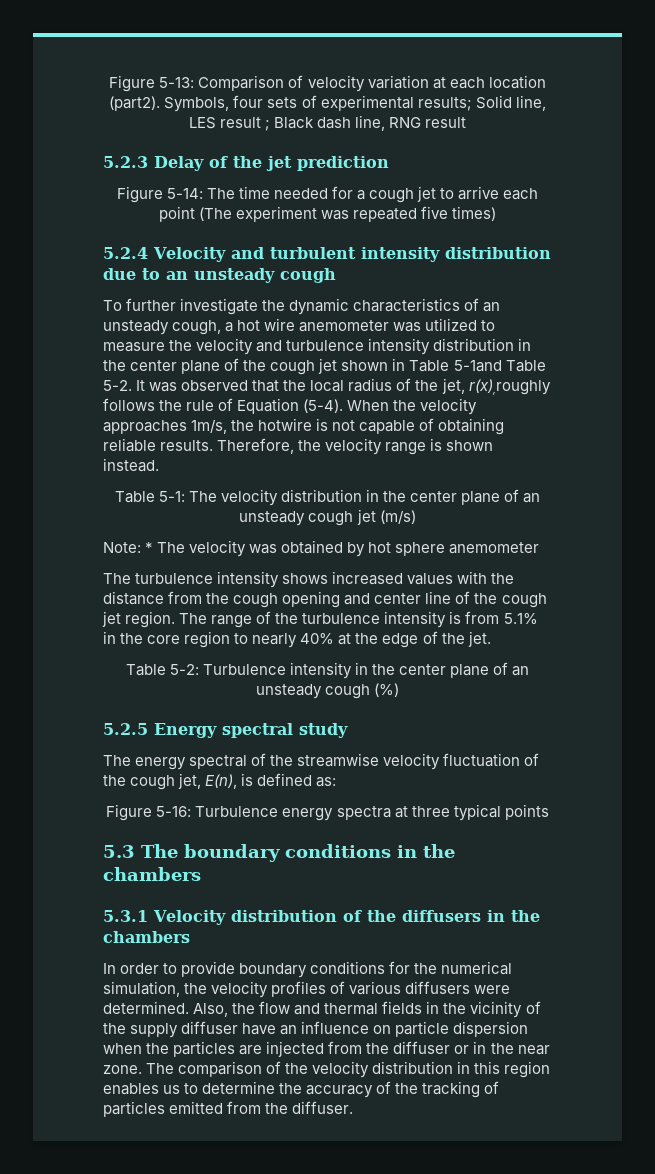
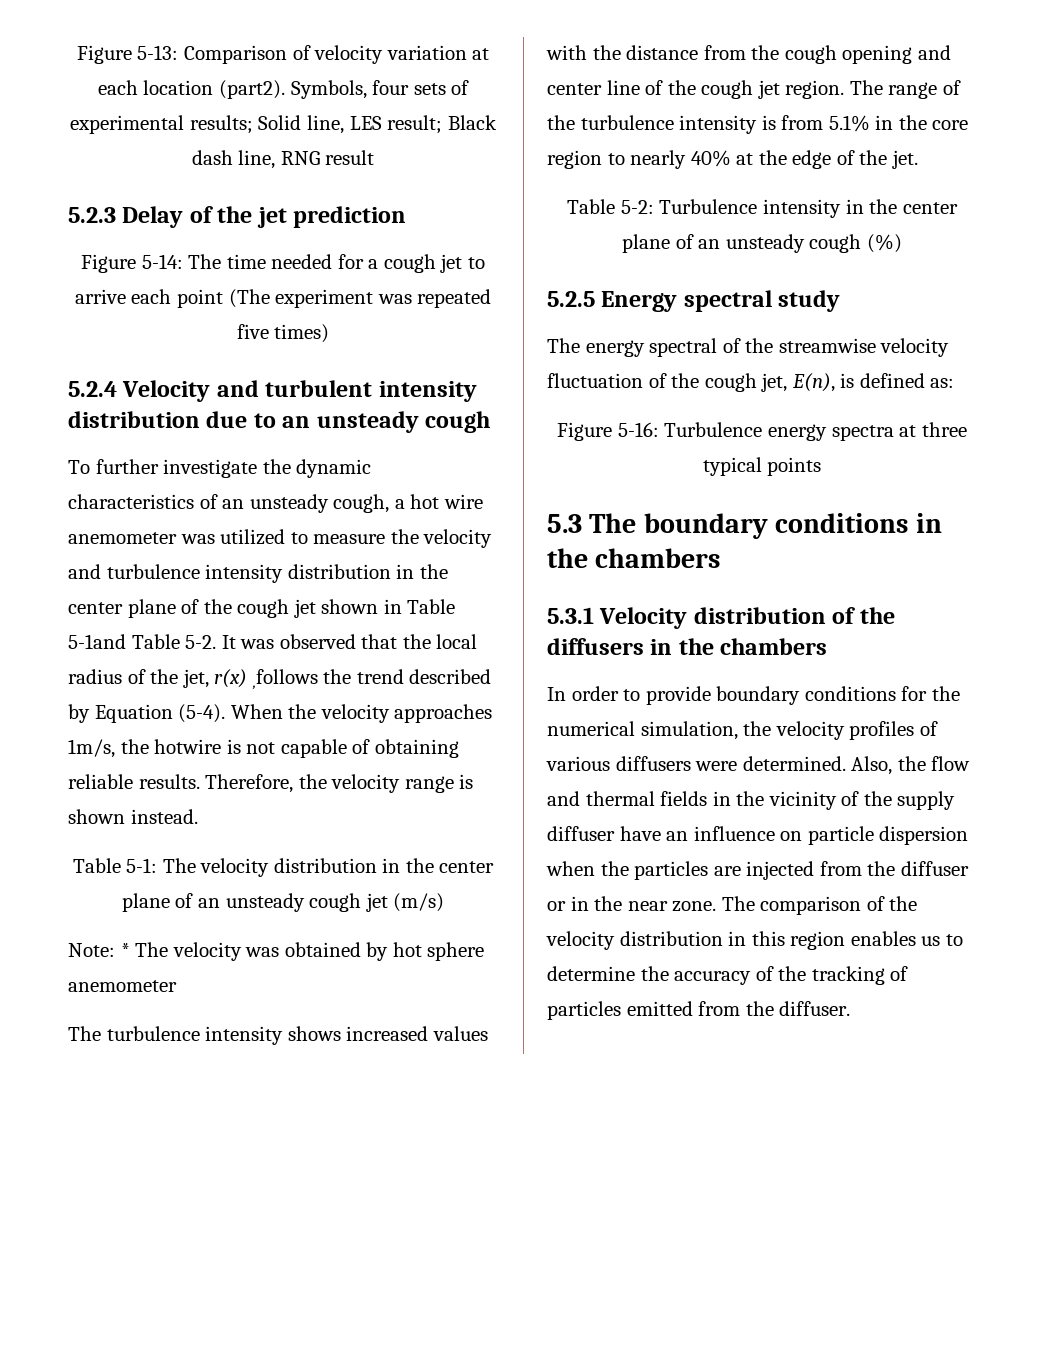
[219,117,270,131] result ; -> [387,115,443,134] result;
[468,379,551,395] [103,398,234,411] r(x),roughly follows the rule of -> [214,669,492,690] [68,704,90,723] r(x) ,follows the trend described by

